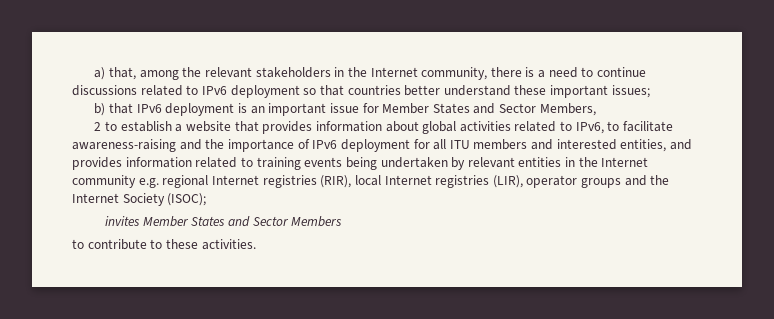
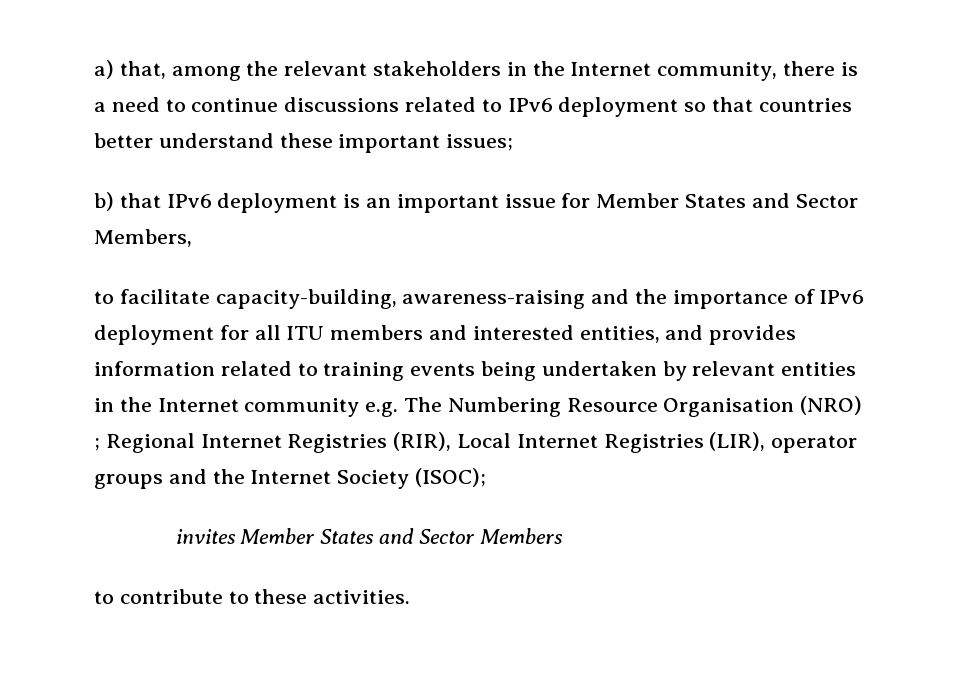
[94,121,604,134] 2 to establish a website that provides information about global activities related to IPv6, -> (192, 238) none
(674, 126) none -> [215,289,397,309] capacity-building,
[162,175,490,188] regional Internet registries (RIR), local Internet registries -> [404,396,863,417] [94,432,704,453] The Numbering Resource Organisation (NRO) ; Regional Internet Registries (RIR), Local Internet Registries

